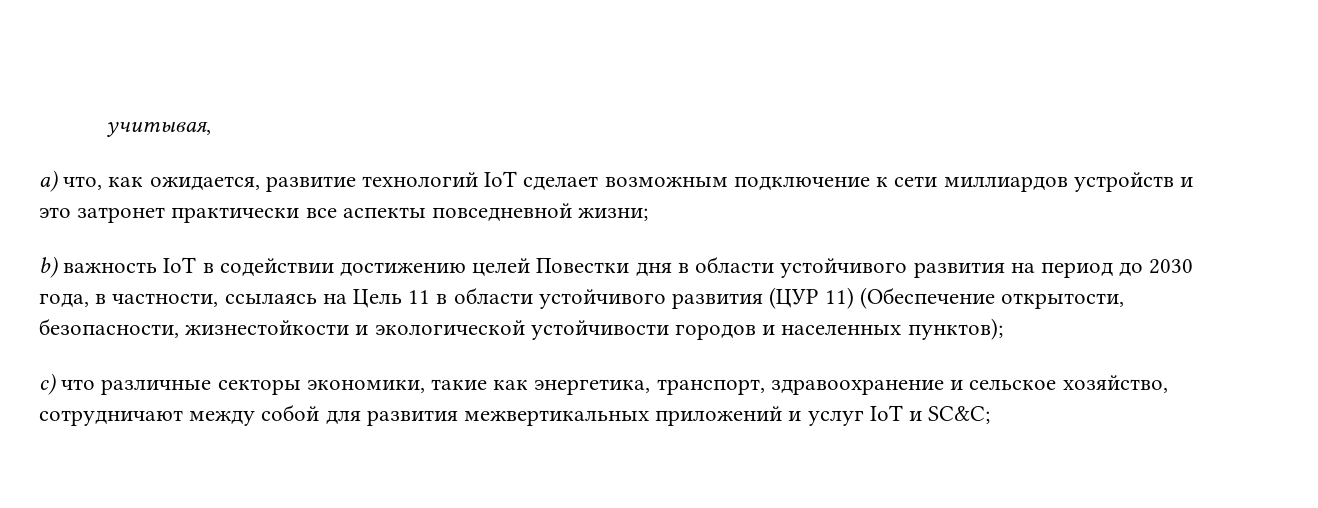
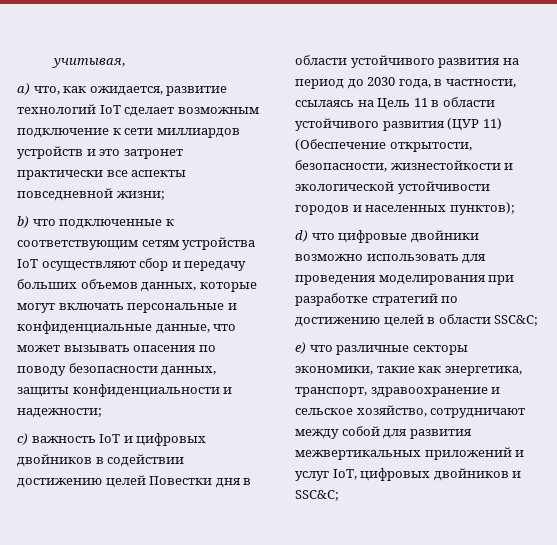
[63,257,197,273] важность IoT -> [32,219,174,229] [17,237,256,250] [17,258,247,271] [17,279,257,292] [17,303,237,313] [17,321,237,334] [17,345,216,352] [17,363,217,376] [17,384,233,397] [17,408,102,418] [17,433,207,446] [17,454,92,467] что подключенные к соответствующим сетям устройства IoT осуществляют сбор и передачу больших объемов данных, которые могут включать персональные и конфиденциальные данные, что может вызывать опасения по поводу безопасности данных, защиты конфиденциальности и надежности; // c) важность IoT и цифровых двойников
[39,373,56,395] c) -> [295,230,479,243] [295,254,487,264] [295,275,515,285] [295,293,459,306] [295,314,539,327] [295,342,306,354] d) что цифровые двойники возможно использовать для проведения моделирования при разработке стратегий по достижению целей в области SSC&C; // e)
[869,405,991,424] IoT и SC&C; -> [332,468,522,481] [295,490,339,501] IoT, цифровых двойников и SSC&C;

